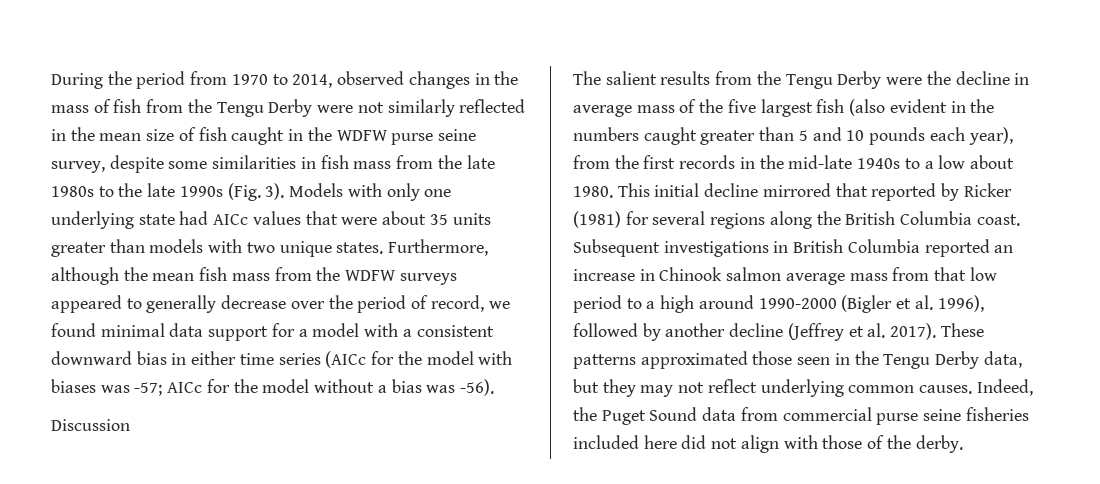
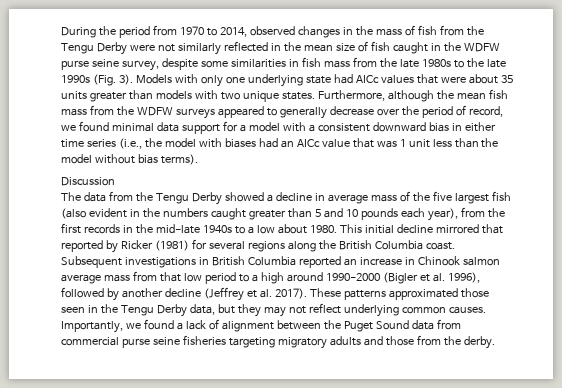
[325,351,395,368] (AICc for -> [118,138,142,149] (i.e.,
[100,379,494,396] was -57; AICc for the model without a bias was -56). -> [258,138,499,148] [61,154,198,165] had an AICc value that was 1 unit less than the model without bias terms).
[605,71,951,89] salient results from the Tengu Derby were the -> [83,191,273,205] data from the Tengu Derby showed a
[976,379,1033,396] Indeed, -> [61,319,321,333] Importantly, we found a lack of alignment between
[573,435,885,453] included here did not align with those of -> [228,335,441,349] targeting migratory adults and those from

